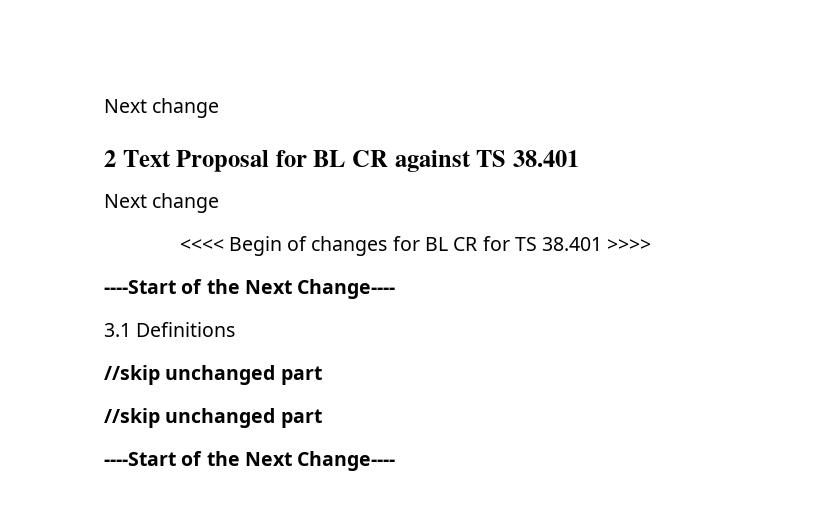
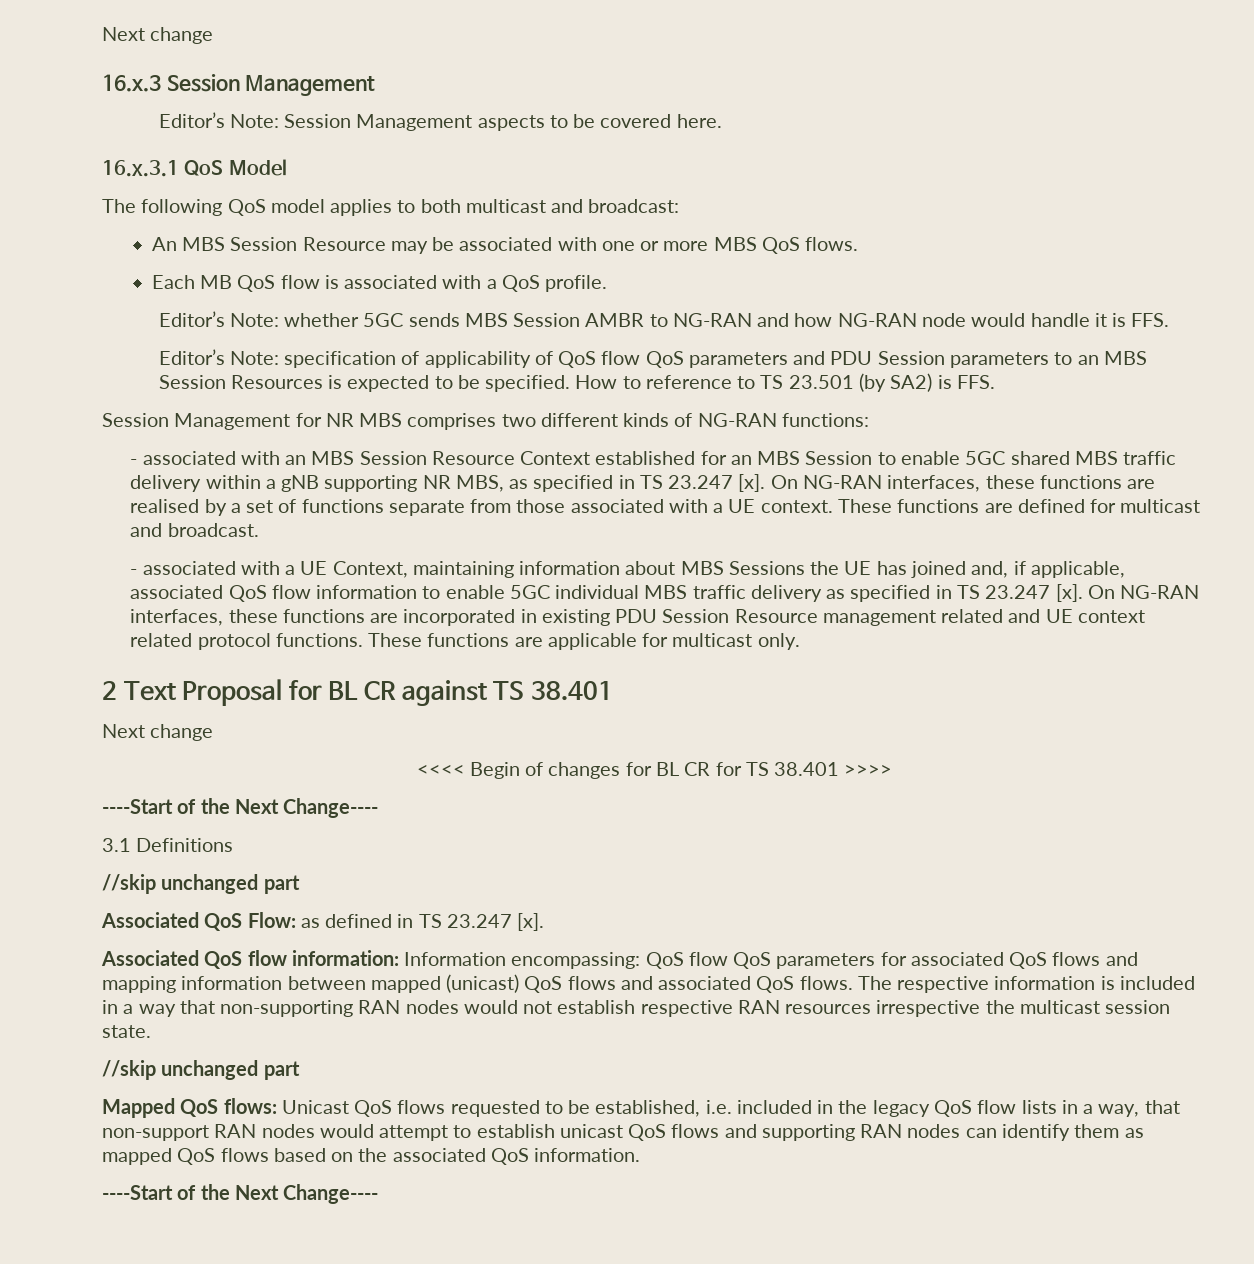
[104,98,220,118] Next change -> [102,27,214,44] [102,74,376,96] [158,112,722,131] [102,159,287,177] [102,199,680,216] [151,237,859,254] [151,275,608,292] [158,311,1170,327] [158,349,1147,368] [158,373,995,392] [102,413,869,430] [130,451,1177,465] [130,474,1156,492] [130,499,1201,516] [130,523,259,537] [130,561,1125,578] [130,584,1200,602] [130,609,1145,626] [130,633,800,650] Next change // 16.x.3 Session Management // Editor’s Note: Session Management aspects to be covered here. // 16.x.3.1 QoS Model // The following QoS model applies to both multicast and broadcast: // An MBS Session Resource may be associated with one or more MBS QoS flows. // Each MB QoS flow is associated with a QoS profile. // Editor’s Note: whether 5GC sends MBS Session AMBR to NG-RAN and how NG-RAN node would handle it is FFS. // Editor’s Note: specification of applicability of QoS flow QoS parameters and PDU Session parameters to an MBS Session Resources is expected to be specified. How to reference to TS 23.501 (by SA2) is FFS. // Session Management for NR MBS comprises two different kinds of NG-RAN functions: // - associated with an MBS Session Resource Context established for an MBS Session to enable 5GC shared MBS traffic delivery within a gNB supporting NR MBS, as specified in TS 23.247 [x]. On NG-RAN interfaces, these functions are realised by a set of functions separate from those associated with a UE context. These functions are defined for multicast and broadcast. // - associated with a UE Context, maintaining information about MBS Sessions the UE has joined and, if applicable, associated QoS flow information to enable 5GC individual MBS traffic delivery as specified in TS 23.247 [x]. On NG-RAN interfaces, these functions are incorporated in existing PDU Session Resource management related and UE context related protocol functions. These functions are applicable for multicast only.
[104,408,322,428] //skip unchanged part -> [101,912,545,931] [101,950,1138,969] [102,974,1195,993] [102,1000,1171,1017] [102,1025,151,1038] [102,1060,300,1080] [102,1098,1180,1118] [102,1124,1144,1141] [102,1148,641,1165] Associated QoS Flow: as defined in TS 23.247 [x]. // Associated QoS flow information: Information encompassing: QoS flow QoS parameters for associated QoS flows and mapping information between mapped (unicast) QoS flows and associated QoS flows. The respective information is included in a way that non-supporting RAN nodes would not establish respective RAN resources irrespective the multicast session state. // //skip unchanged part // Mapped QoS flows: Unicast QoS flows requested to be established, i.e. included in the legacy QoS flow lists in a way, that non-support RAN nodes would attempt to establish unicast QoS flows and supporting RAN nodes can identify them as mapped QoS flows based on the associated QoS information.

